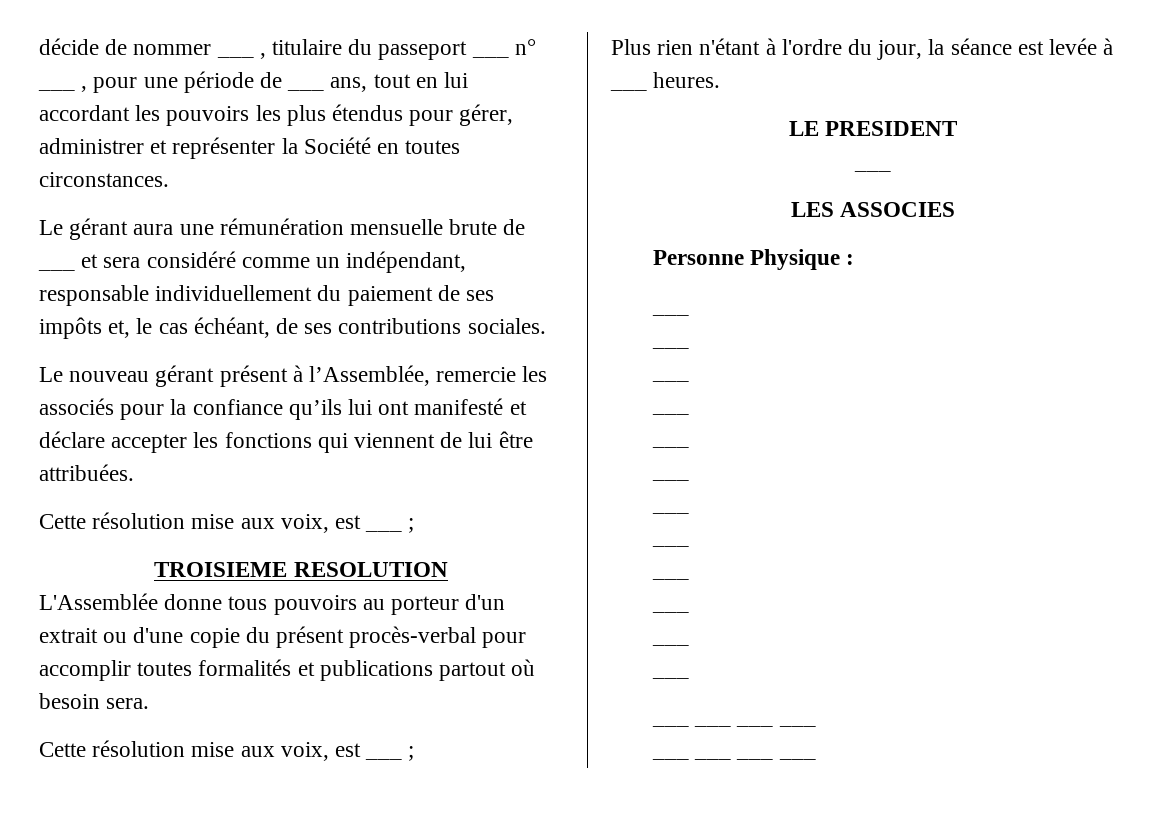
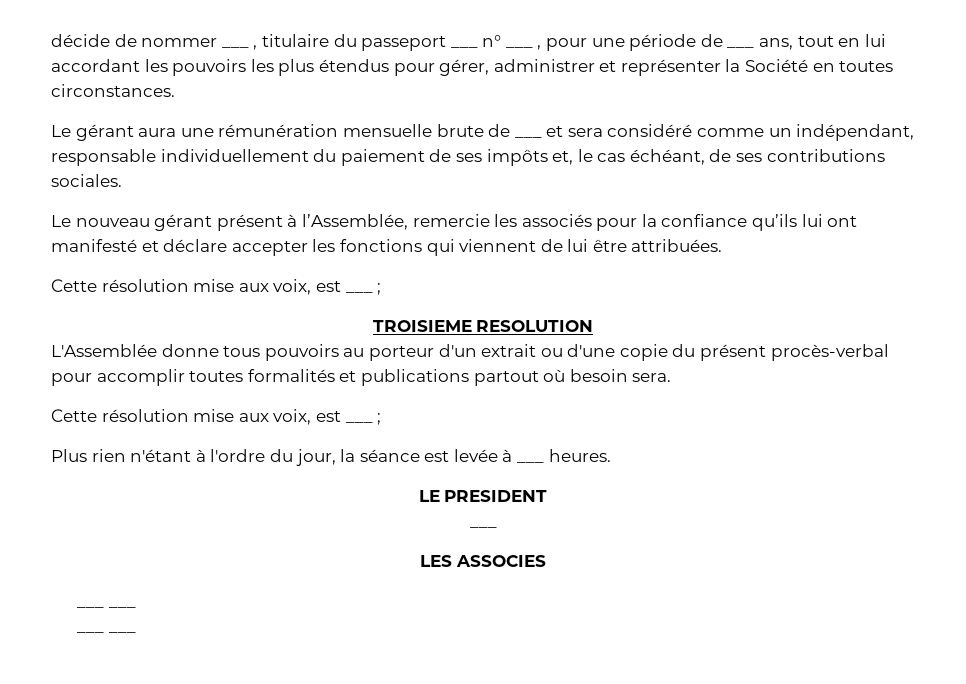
[652,249,855,270] [651,313,689,316] [651,346,689,349] [651,379,689,382] [651,412,689,415] [651,445,689,448] [651,478,689,481] [651,511,689,514] [651,544,689,547] [651,577,689,580] [651,610,689,613] [651,643,689,646] [651,676,689,679] [651,724,732,727] Personne Physique : // ___ // ___ // ___ // ___ // ___ // ___ // ___ // ___ // ___ // ___ // ___ // ___ // ___ ___ -> (546, 561) none
[736,757,816,760] ___ ___ -> (137, 632) none

